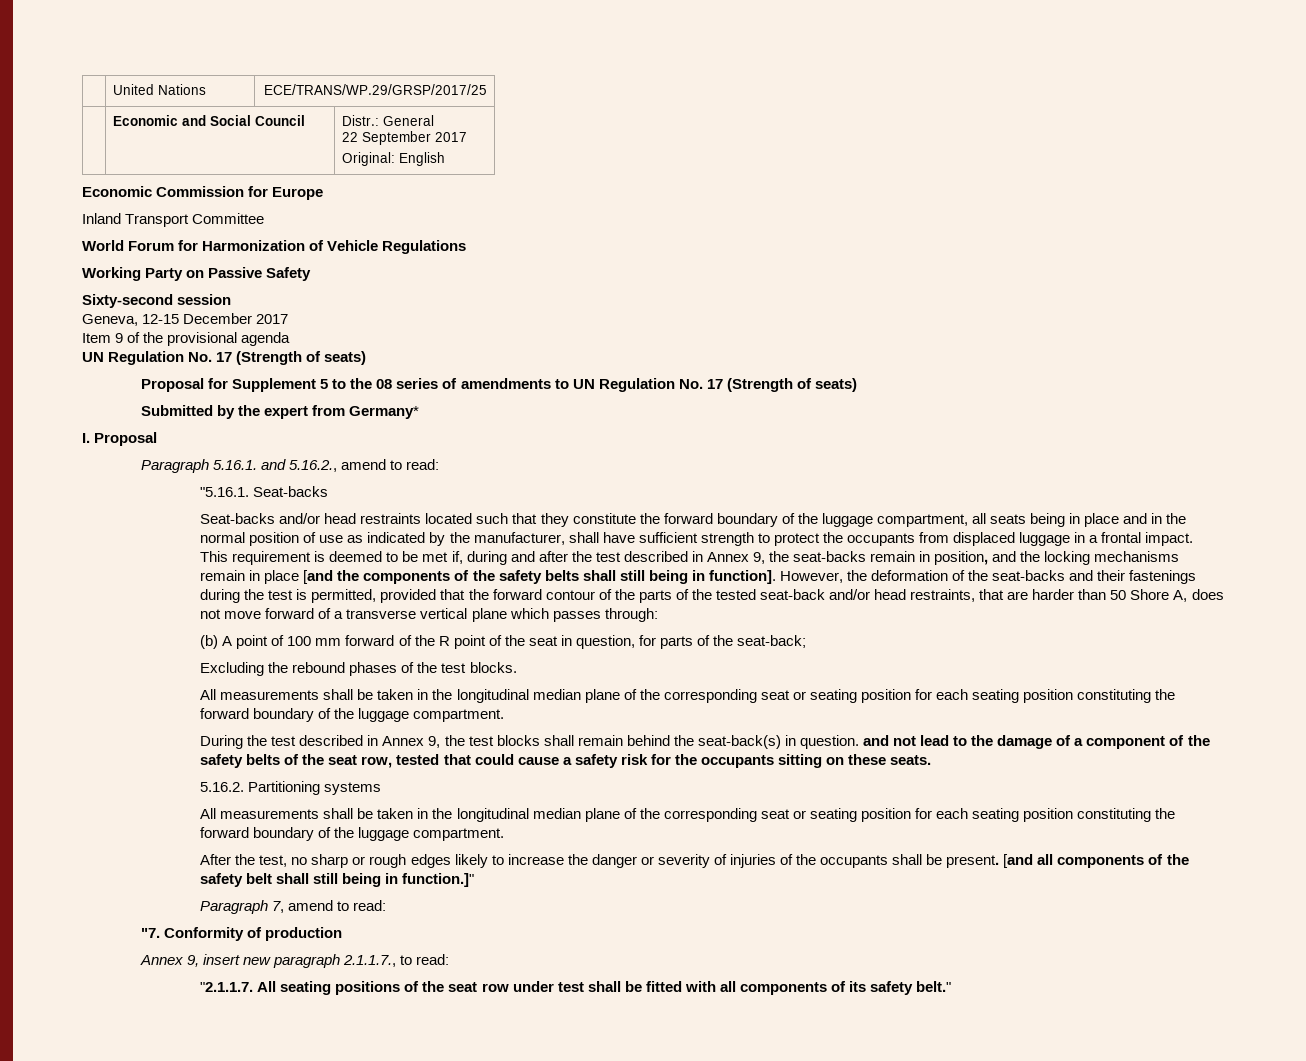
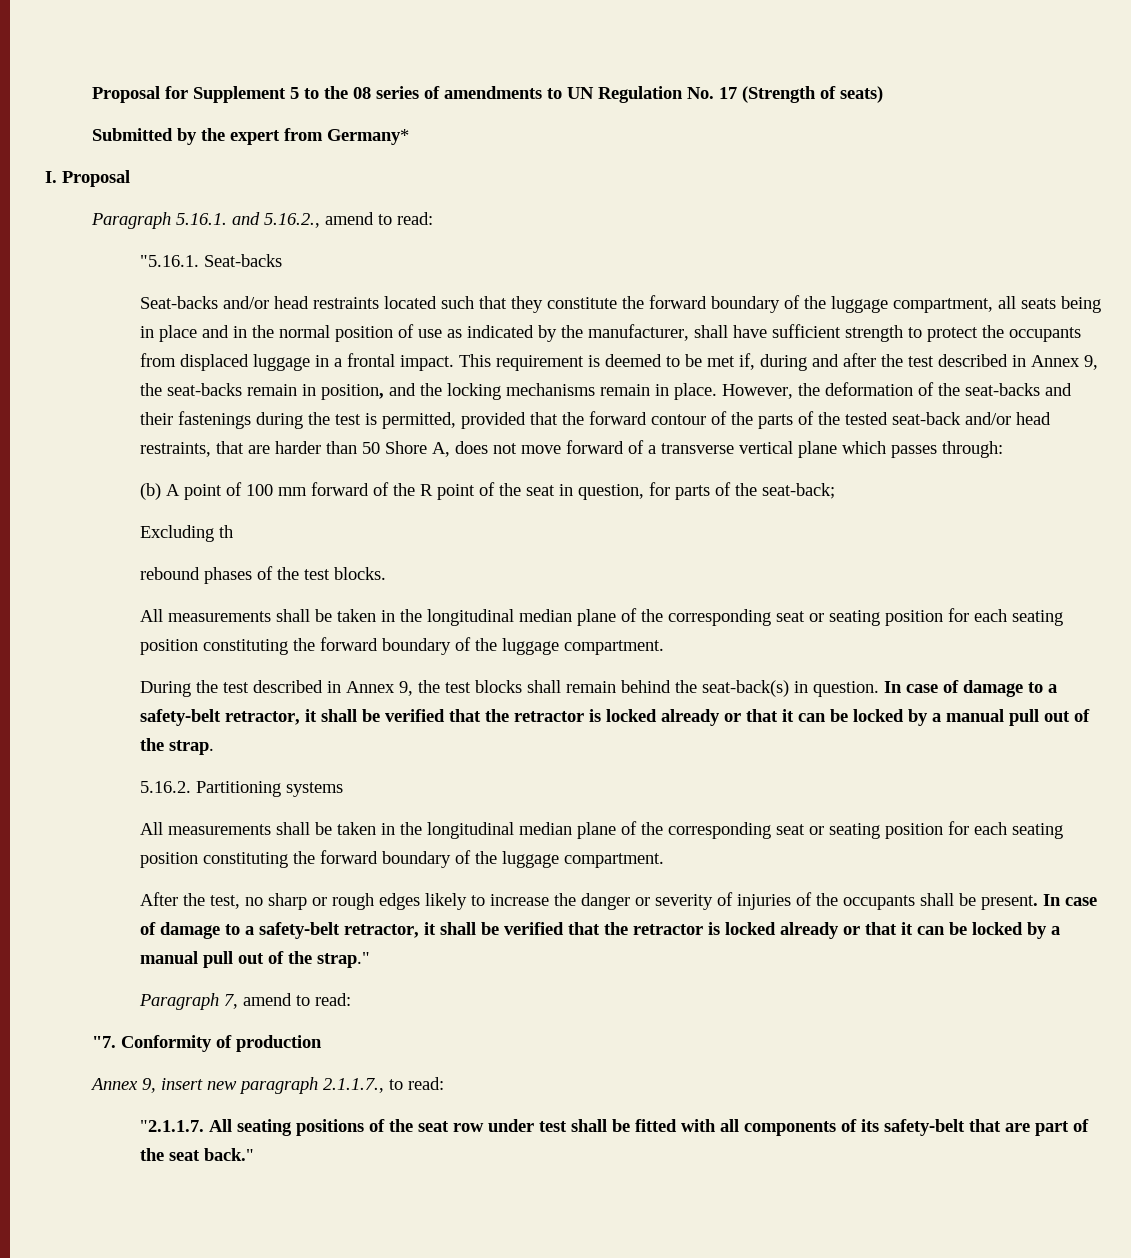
[113,84,207,95] [263,84,487,95] [113,115,306,126] [342,115,435,126] [342,131,468,145] [342,152,446,166] [82,186,324,200] [82,213,265,227] [82,240,467,254] [82,267,312,281] [82,294,232,308] [82,313,289,326] [82,332,291,346] [82,351,367,365] | United Nations | ECE/TRANS/WP.29/GRSP/2017/25 // | Economic and Social Council | Distr.: General // 22 September 2017 // Original: English // Economic Commission for Europe // Inland Transport Committee // World Forum for Harmonization of Vehicle Regulations // Working Party on Passive Safety // Sixty-second session // Geneva, 12-15 December 2017 // Item 9 of the provisional agenda // UN Regulation No. 17 (Strength of seats) // -> (92, 94) none
[264,570,776,584] place [and the components of the safety belts shall still being in function]. -> [673,383,717,400] place.
[268,662,289,673] the -> [218,525,233,538] th //
[863,735,1210,749] [200,754,932,768] and not lead to the damage of a component of the safety belts of the seat row, tested that could cause a safety risk for the occupants sitting on these seats. -> [883,680,1057,697] [139,709,1090,726] [139,738,214,755] In case of damage to a safety-belt retractor, it shall be verified that the retractor is locked already or that it can be locked by a manual pull out of the strap.
[1003,854,1189,868] [200,873,475,887] [and all components of the safety belt shall still being in function.]" -> [1042,894,1097,906] [139,922,1060,939] [139,951,370,968] In case of damage to a safety-belt retractor, it shall be verified that the retractor is locked already or that it can be locked by a manual pull out of the strap."
[870,981,952,995] safety belt." -> [883,1119,1089,1136] [139,1148,254,1161] safety-belt that are part of the seat back."

